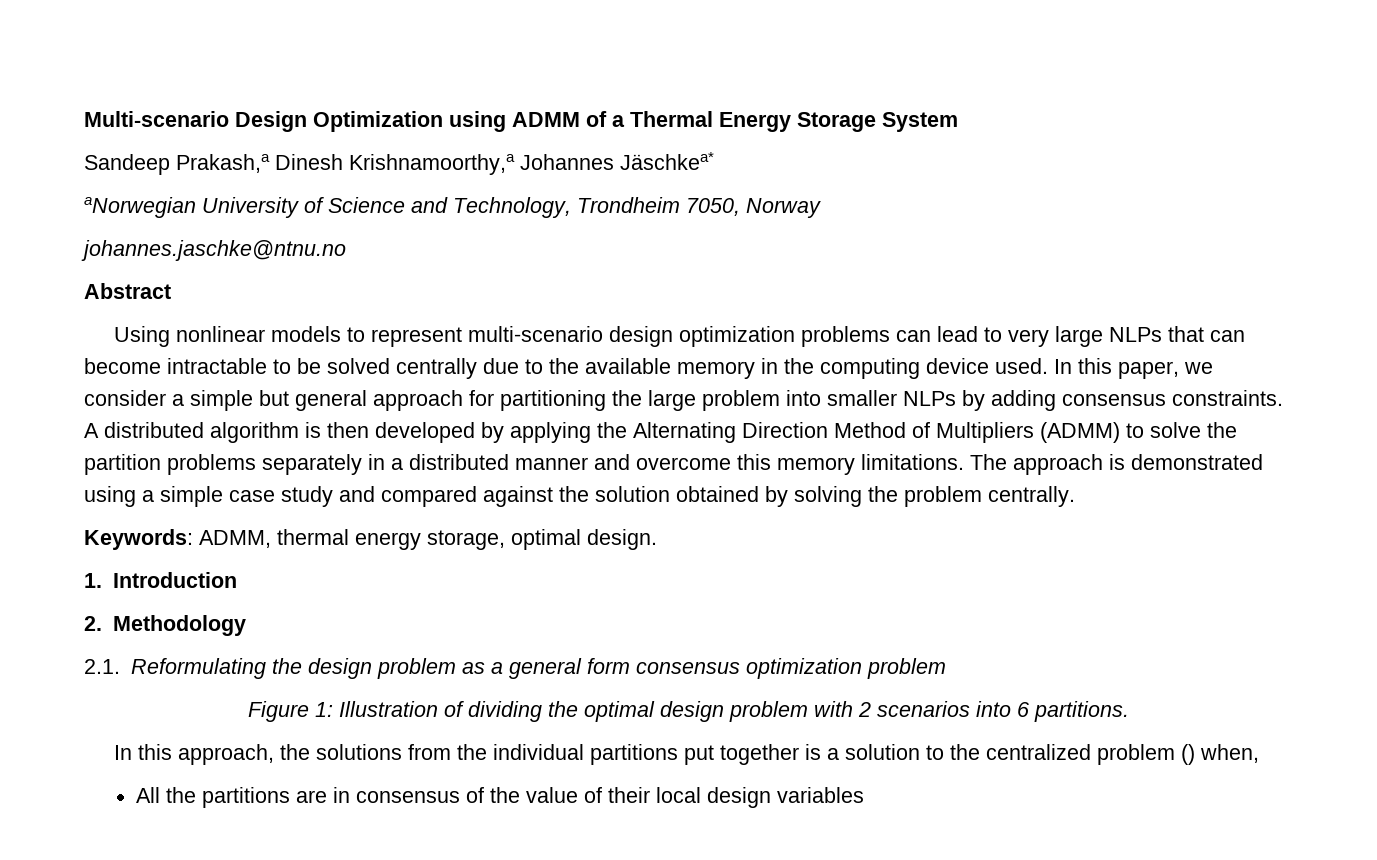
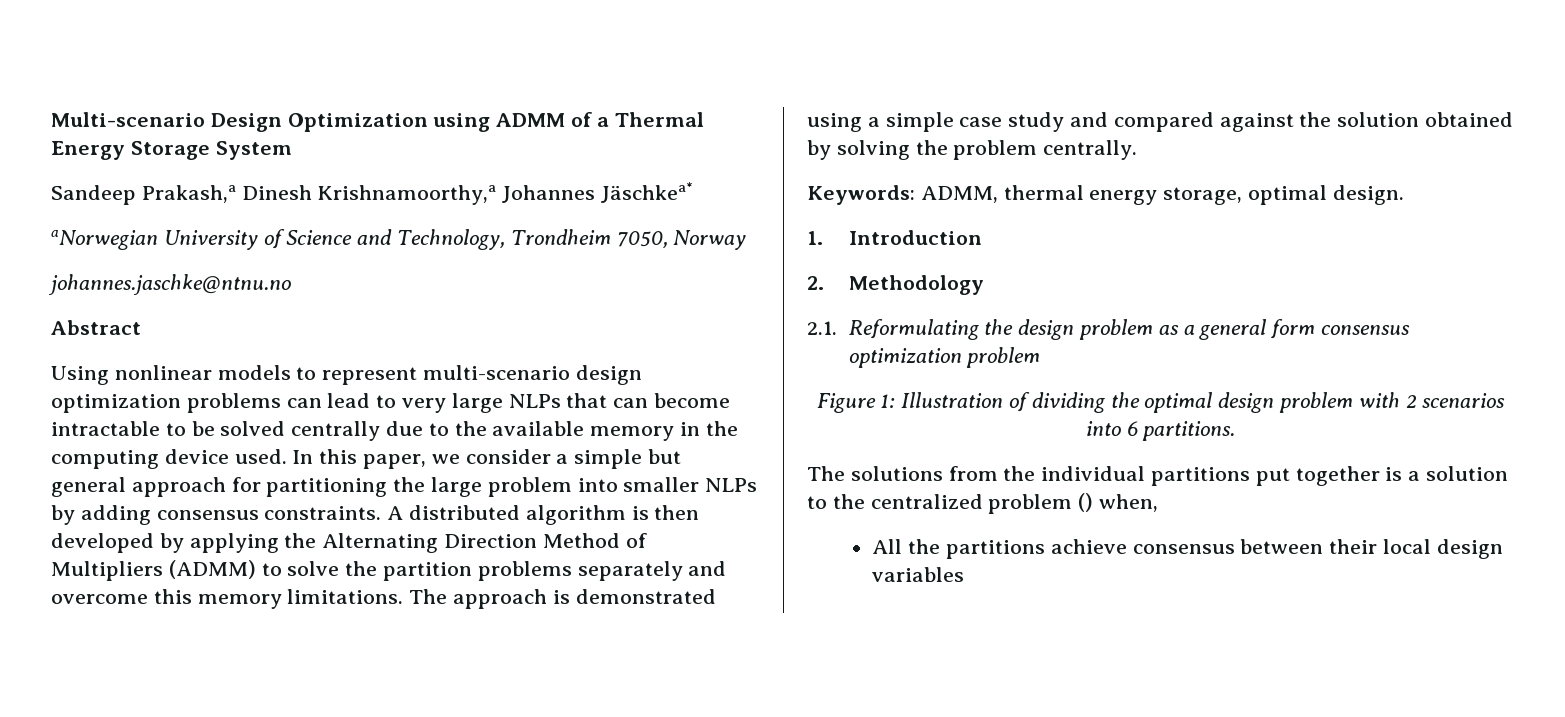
[368,454,588,470] in a distributed manner -> (683, 571) none
[114,744,311,765] In this approach, the -> [807,466,845,481] The
[296,787,603,803] are in consensus of the value of -> [1050,539,1324,554] achieve consensus between

